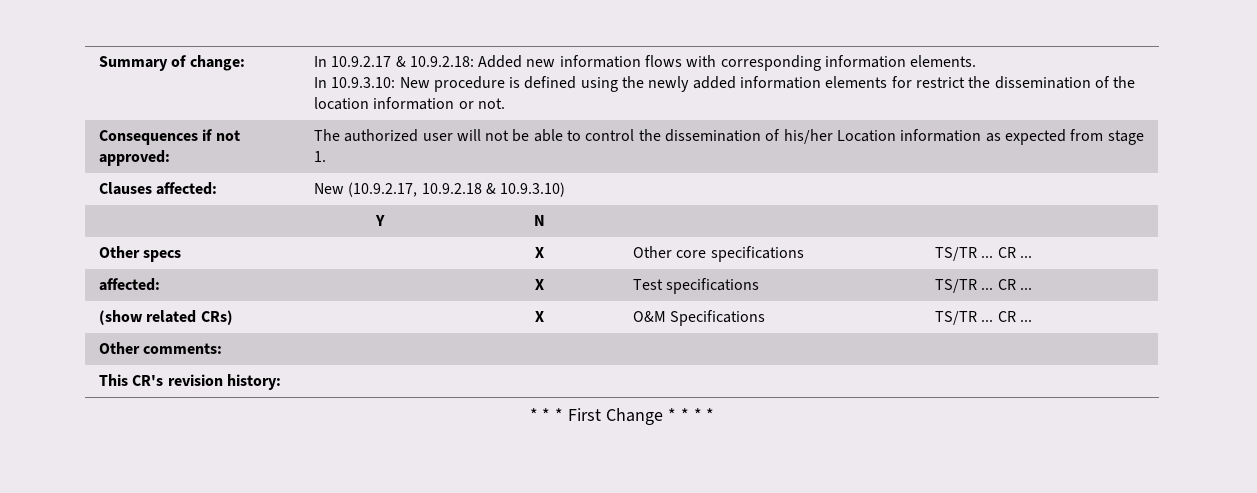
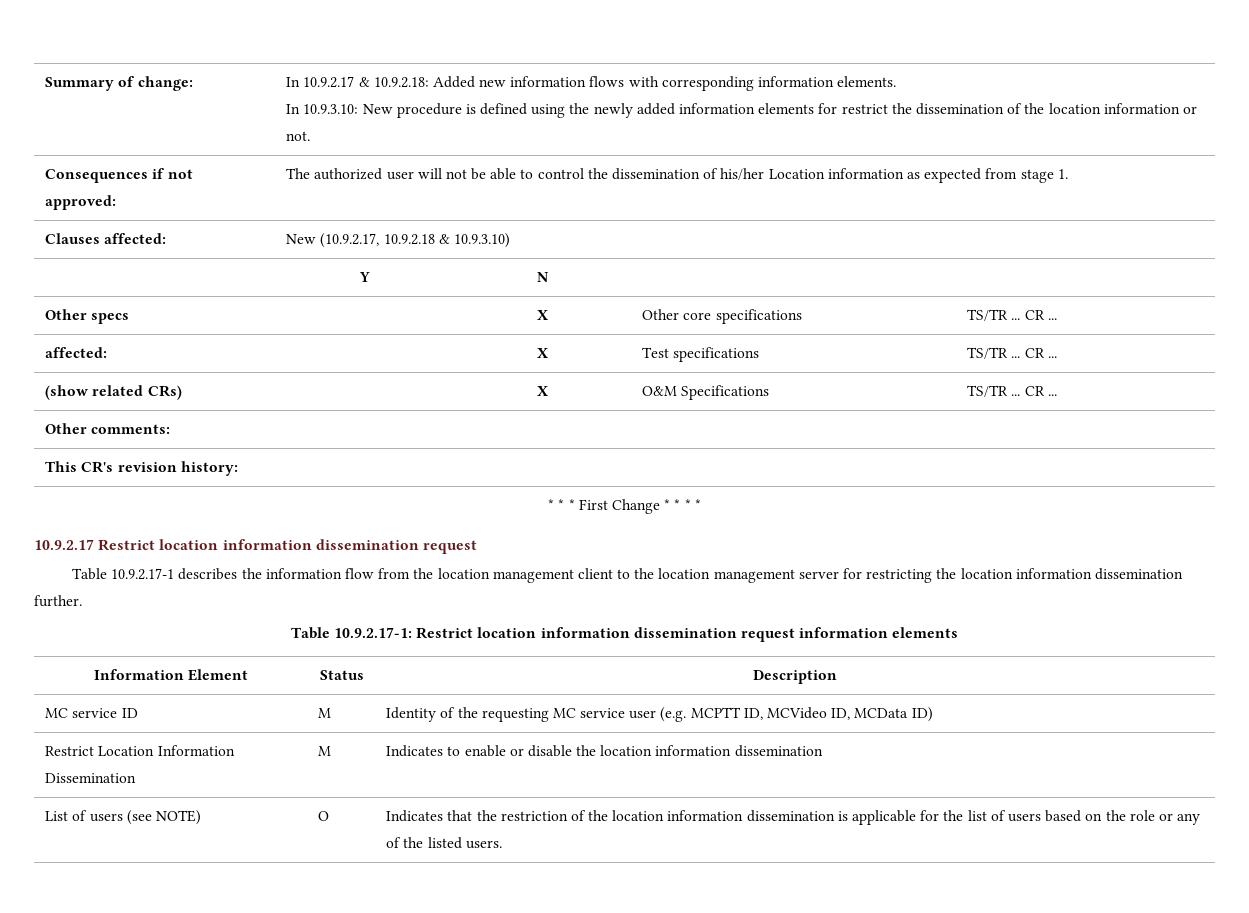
(715, 414) none -> [34,539,477,554] [72,568,1183,583] [34,595,82,607] [290,627,959,642] [93,669,249,681] [319,670,364,680] [753,670,837,684] [45,708,138,718] [318,708,332,718] [386,707,933,722] [45,745,235,756] [45,773,137,783] [318,746,332,756] [386,745,823,757] [45,810,201,825] [318,811,330,821] [386,810,1201,825] [386,837,502,849] // 10.9.2.17 Restrict location information dissemination request // Table 10.9.2.17-1 describes the information flow from the location management client to the location management server for restricting the location information dissemination further. // Table 10.9.2.17-1: Restrict location information dissemination request information elements // Information Element | Status | Description // MC service ID | M | Identity of the requesting MC service user (e.g. MCPTT ID, MCVideo ID, MCData ID) // Restrict Location Information Dissemination | M | Indicates to enable or disable the location information dissemination // List of users (see NOTE) | O | Indicates that the restriction of the location information dissemination is applicable for the list of users based on the role or any of the listed users.

